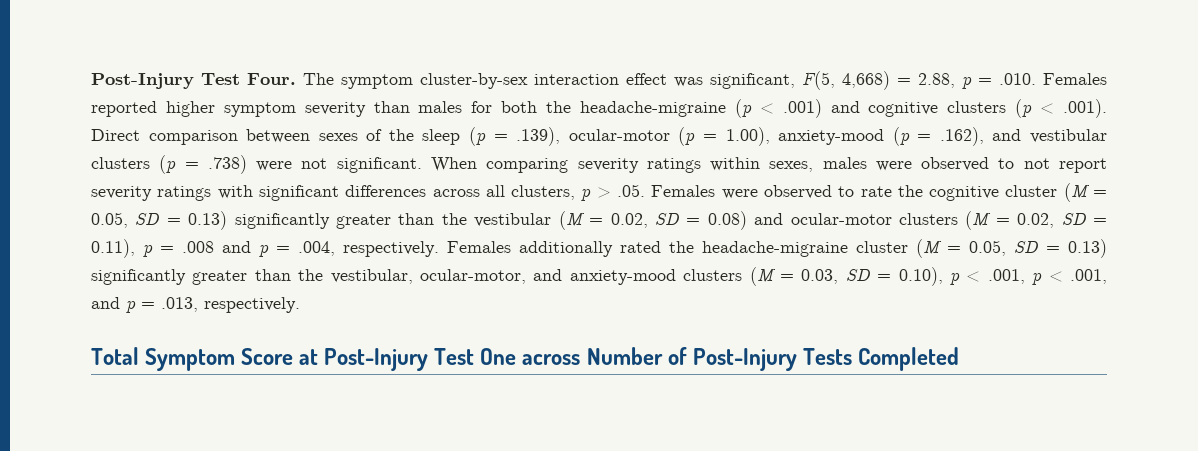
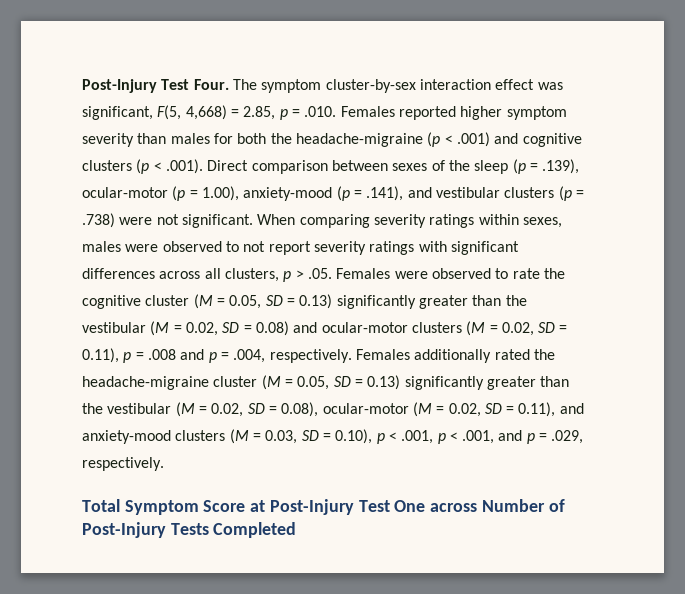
[918,73,955,88] 2.88, -> [243,106,276,120] 2.85,
[939,127,984,146] .162), -> [366,186,404,201] .141),
[330,269,526,284] vestibular, ocular-motor, -> [107,402,556,417] vestibular (M = 0.02, SD = 0.08), ocular-motor (M = 0.02, SD = 0.11),
[161,297,198,312] .013, -> [551,430,584,444] .029,

